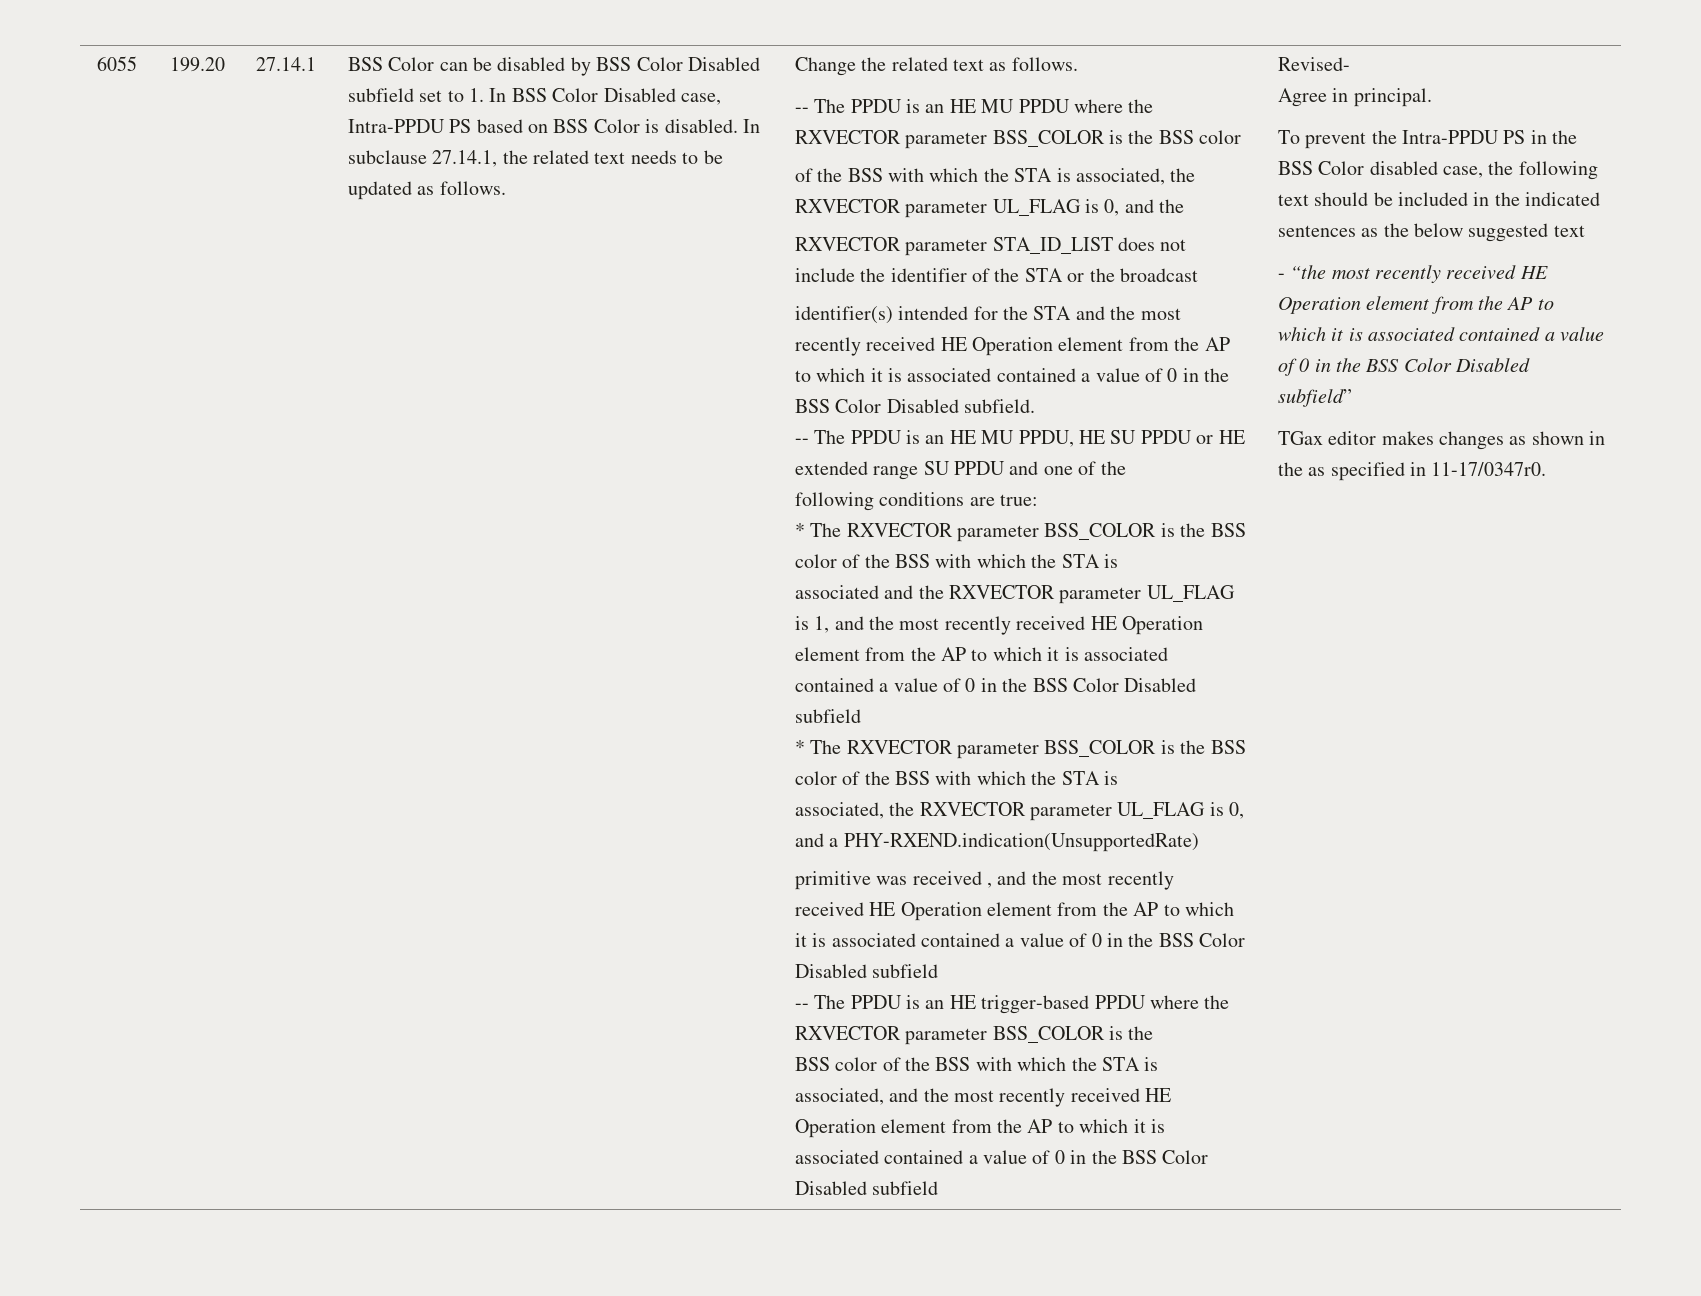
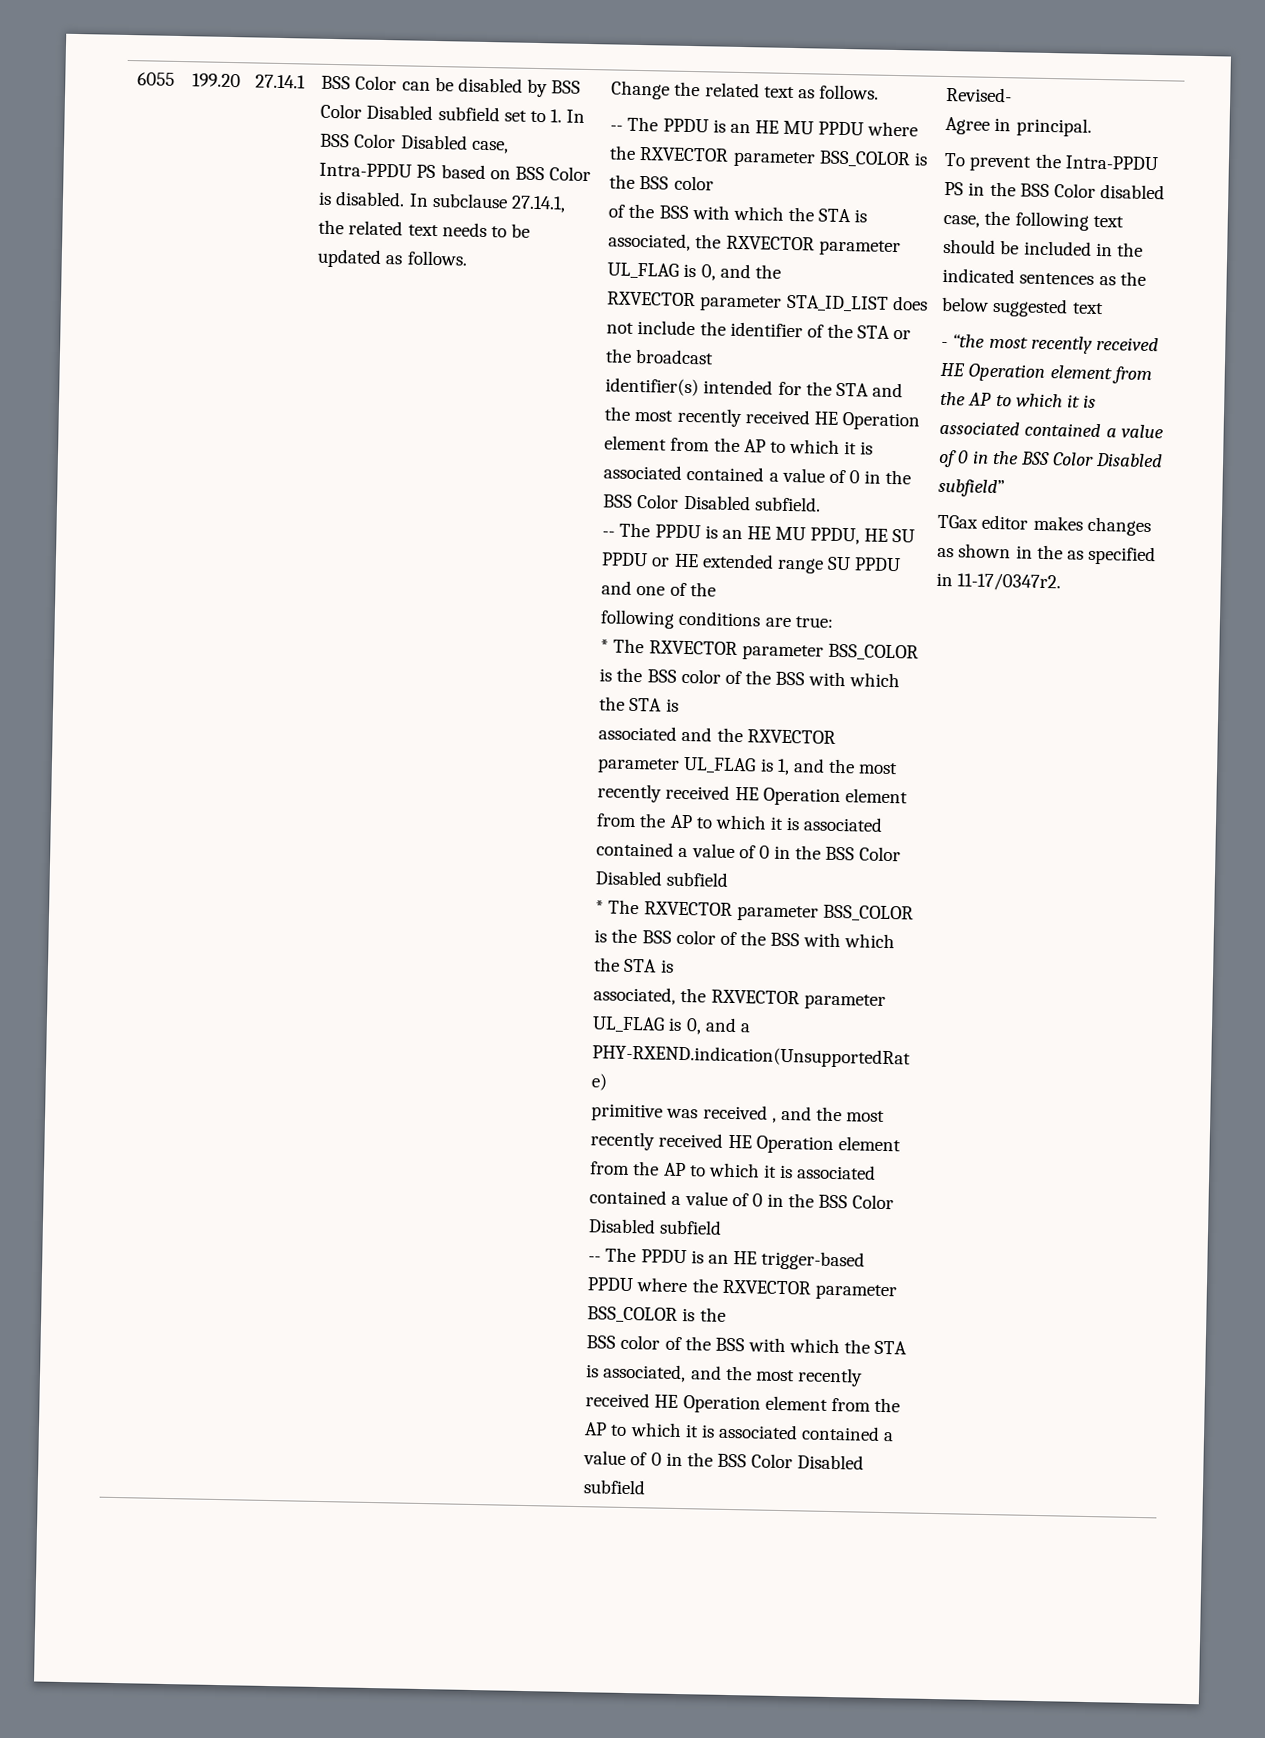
[1431,462,1547,476] 11-17/0347r0. -> [957,572,1062,592] 11-17/0347r2.

